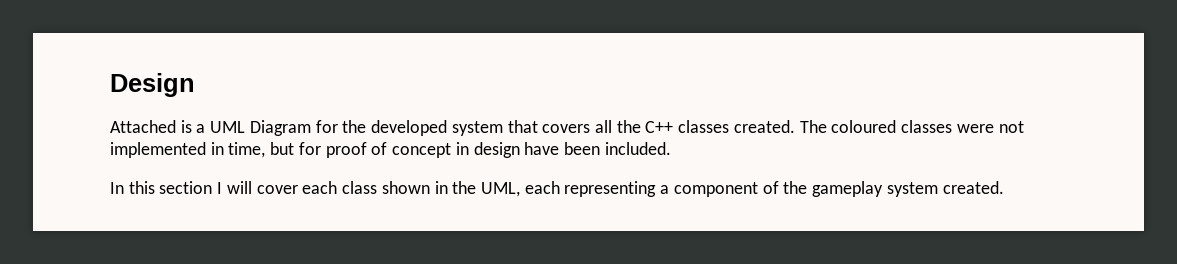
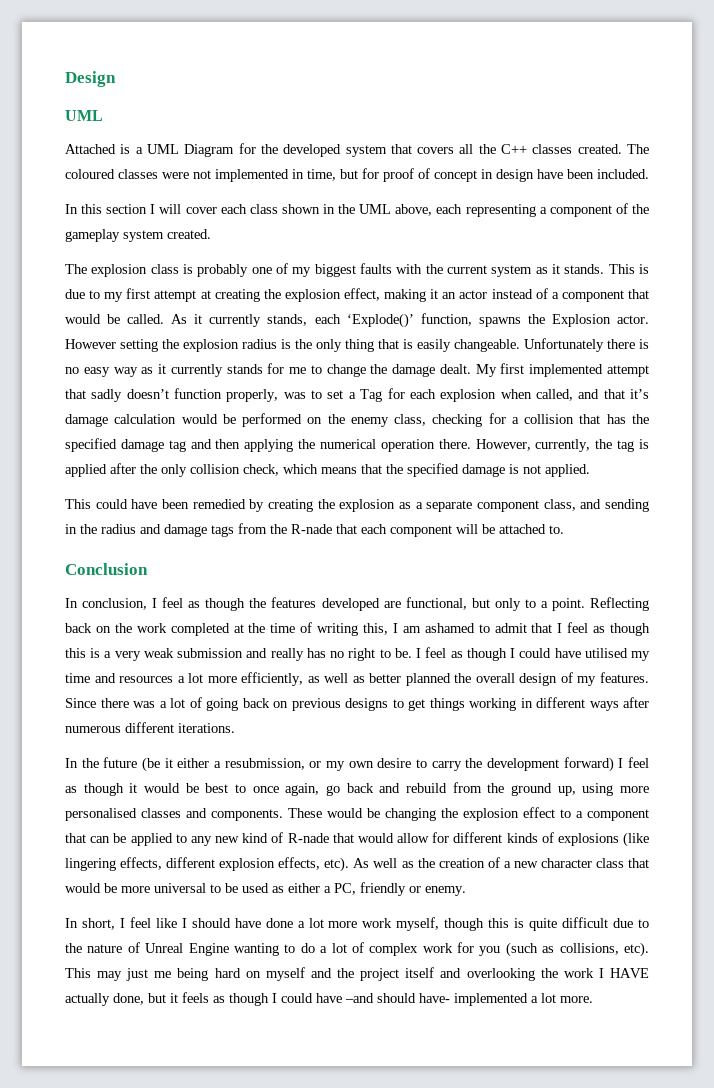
(195, 85) none -> [65,110,103,121] // UML
[480,182,520,197] UML, -> [359,204,433,216] UML above,
(1004, 187) none -> [65,263,649,277] [65,288,649,302] [65,313,650,328] [65,338,649,352] [65,363,649,377] [65,388,650,402] [65,413,649,427] [65,438,649,452] [65,463,590,477] [65,499,649,512] [65,523,564,537] [65,563,148,575] [65,597,649,611] [65,622,650,636] [65,647,650,661] [65,672,649,686] [65,697,649,711] [65,722,235,733] [65,757,650,772] [65,782,650,796] [65,807,649,821] [65,832,650,847] [65,857,649,872] [65,882,466,896] [65,917,649,931] [65,942,650,957] [65,967,650,981] [65,992,593,1006] // The explosion class is probably one of my biggest faults with the current system as it stands. This is due to my first attempt at creating the explosion effect, making it an actor instead of a component that would be called. As it currently stands, each ‘Explode()’ function, spawns the Explosion actor. However setting the explosion radius is the only thing that is easily changeable. Unfortunately there is no easy way as it currently stands for me to change the damage dealt. My first implemented attempt that sadly doesn’t function properly, was to set a Tag for each explosion when called, and that it’s damage calculation would be performed on the enemy class, checking for a collision that has the specified damage tag and then applying the numerical operation there. However, currently, the tag is applied after the only collision check, which means that the specified damage is not applied. // This could have been remedied by creating the explosion as a separate component class, and sending in the radius and damage tags from the R-nade that each component will be attached to. // Conclusion // In conclusion, I feel as though the features developed are functional, but only to a point. Reflecting back on the work completed at the time of writing this, I am ashamed to admit that I feel as though this is a very weak submission and really has no right to be. I feel as though I could have utilised my time and resources a lot more efficiently, as well as better planned the overall design of my features. Since there was a lot of going back on previous designs to get things working in different ways after numerous different iterations. // In the future (be it either a resubmission, or my own desire to carry the development forward) I feel as though it would be best to once again, go back and rebuild from the ground up, using more personalised classes and components. These would be changing the explosion effect to a component that can be applied to any new kind of R-nade that would allow for different kinds of explosions (like lingering effects, different explosion effects, etc). As well as the creation of a new character class that would be more universal to be used as either a PC, friendly or enemy. // In short, I feel like I should have done a lot more work myself, though this is quite difficult due to the nature of Unreal Engine wanting to do a lot of complex work for you (such as collisions, etc). This may just me being hard on myself and the project itself and overlooking the work I HAVE actually done, but it feels as though I could have –and should have- implemented a lot more.

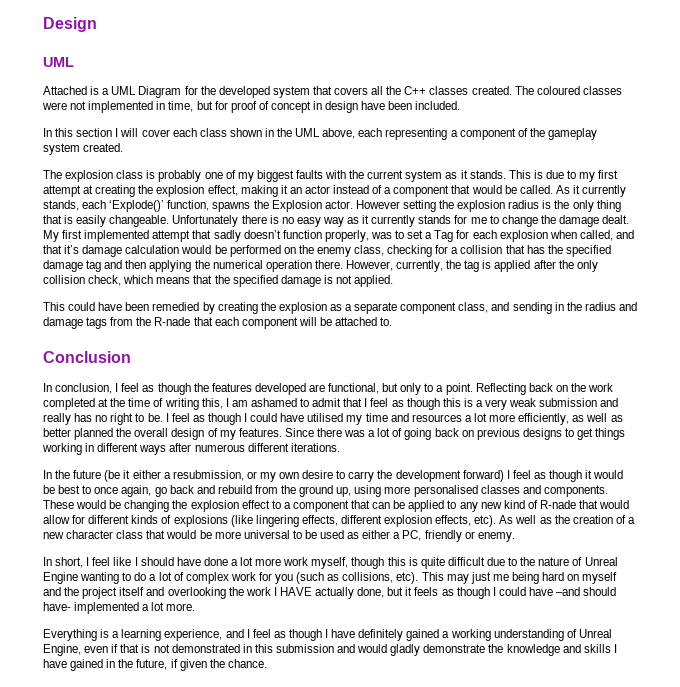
(593, 999) none -> [43,629,612,641] [43,644,617,656] [43,659,267,671] // Everything is a learning experience, and I feel as though I have definitely gained a working understanding of Unreal Engine, even if that is not demonstrated in this submission and would gladly demonstrate the knowledge and skills I have gained in the future, if given the chance.

